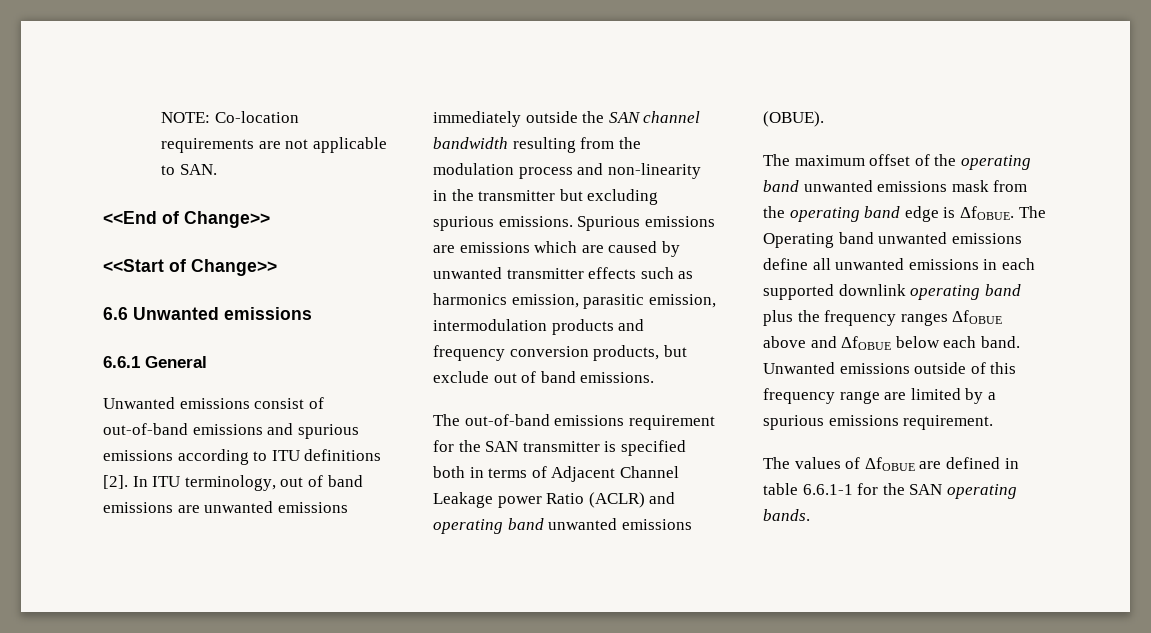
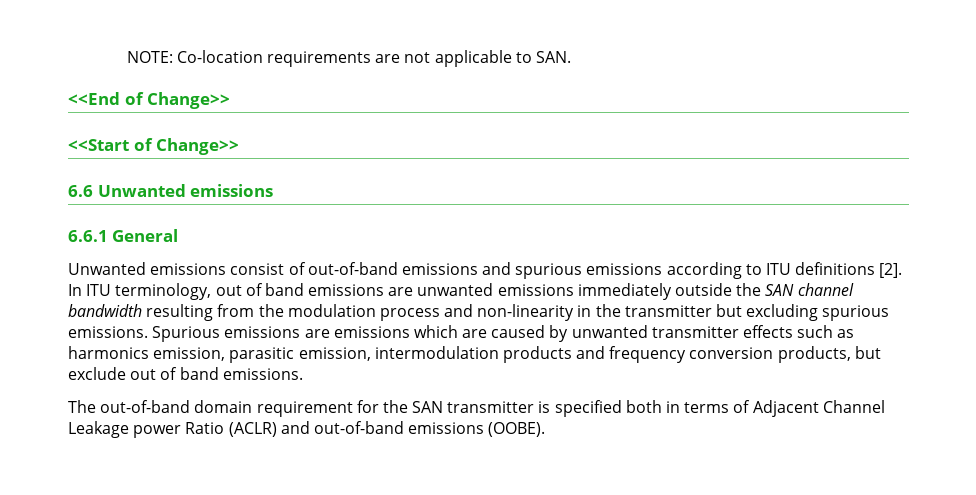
[554,415,625,426] emissions -> [194,400,253,413] domain
[433,518,692,534] [763,111,824,127] [763,154,1031,170] [763,180,1028,192] [763,206,1046,222] [763,232,1022,248] [763,258,1035,270] [763,284,1021,300] [763,310,1003,326] [763,336,1020,350] [763,362,1017,374] [763,388,996,404] [763,415,994,430] [763,457,1019,471] [763,483,1017,499] [763,509,810,521] operating band unwanted emissions (OBUE). // The maximum offset of the operating band unwanted emissions mask from the operating band edge is ΔfOBUE. The Operating band unwanted emissions define all unwanted emissions in each supported downlink operating band plus the frequency ranges ΔfOBUE above and ΔfOBUE below each band. Unwanted emissions outside of this frequency range are limited by a spurious emissions requirement. // The values of ΔfOBUE are defined in table 6.6.1-1 for the SAN operating bands. -> [313,421,546,437] out-of-band emissions (OOBE).

